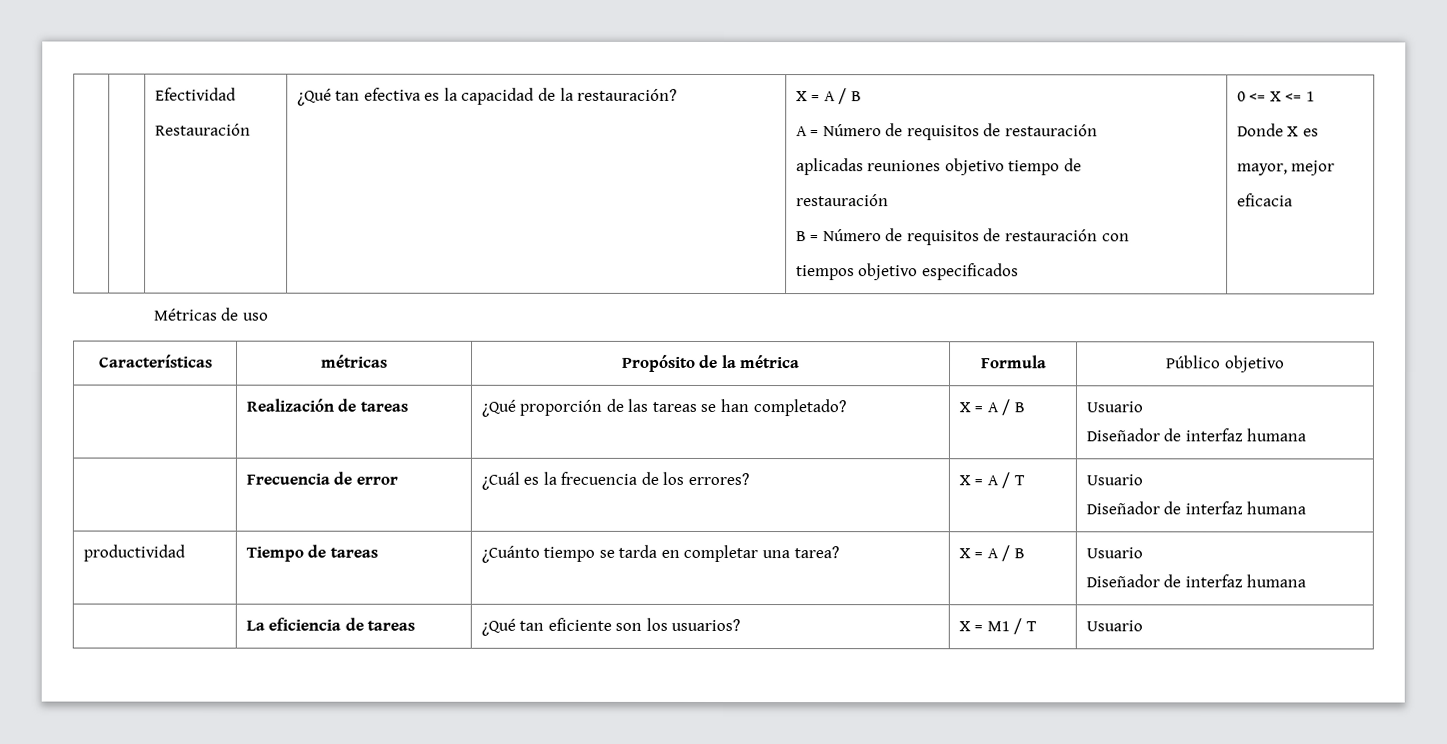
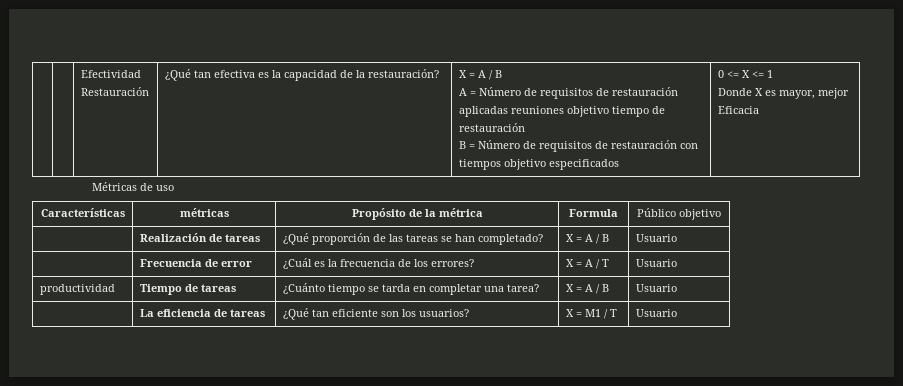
(1319, 132) // -> (776, 93) none
[1236,193,1293,207] eficacia -> [717,106,759,114] Eficacia
[1085,428,1307,442] // Diseñador de interfaz humana -> (677, 238) none
[1085,501,1307,515] // Diseñador de interfaz humana -> (677, 263) none
[1085,574,1307,588] // Diseñador de interfaz humana -> (677, 288) none

